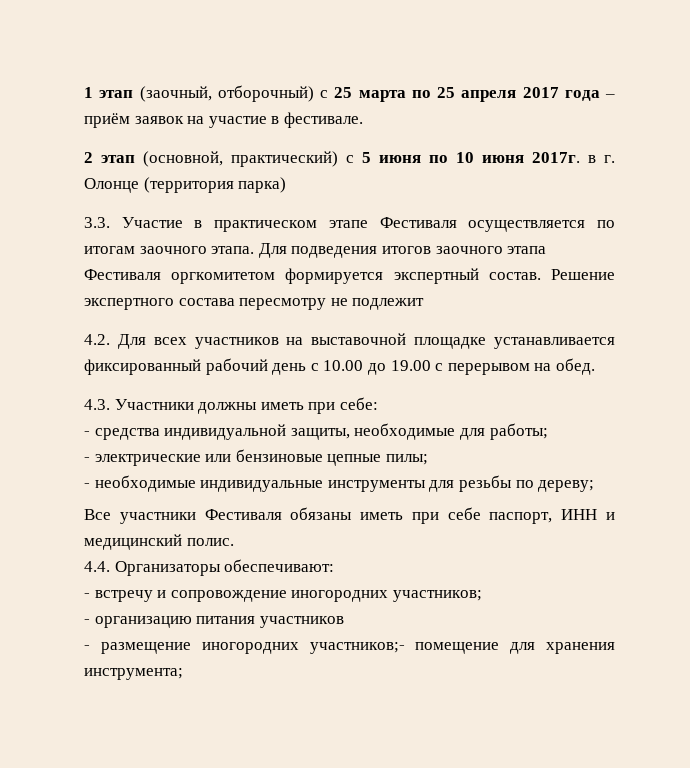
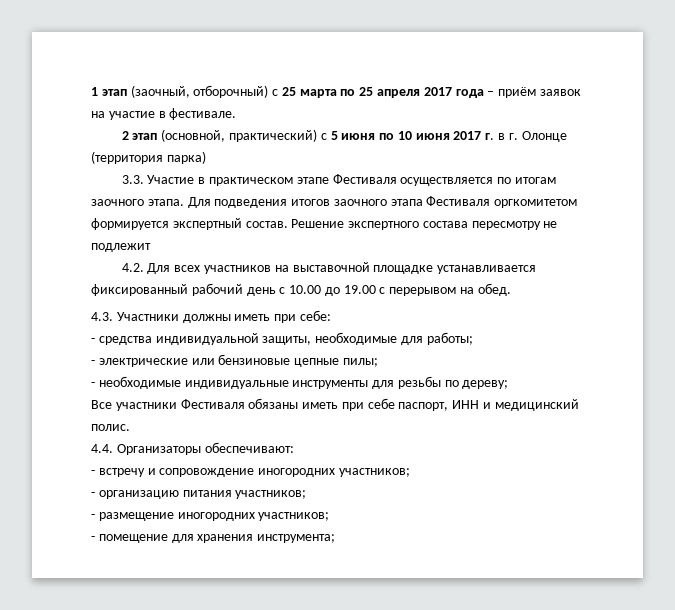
[532,152,580,163] 2017г. -> [453,131,495,140] 2017 г.
[259,616,344,628] участников -> [235,490,307,499] участников;
[309,642,405,654] участников;- -> [258,512,330,521] [91,536,95,541] участников; // -

